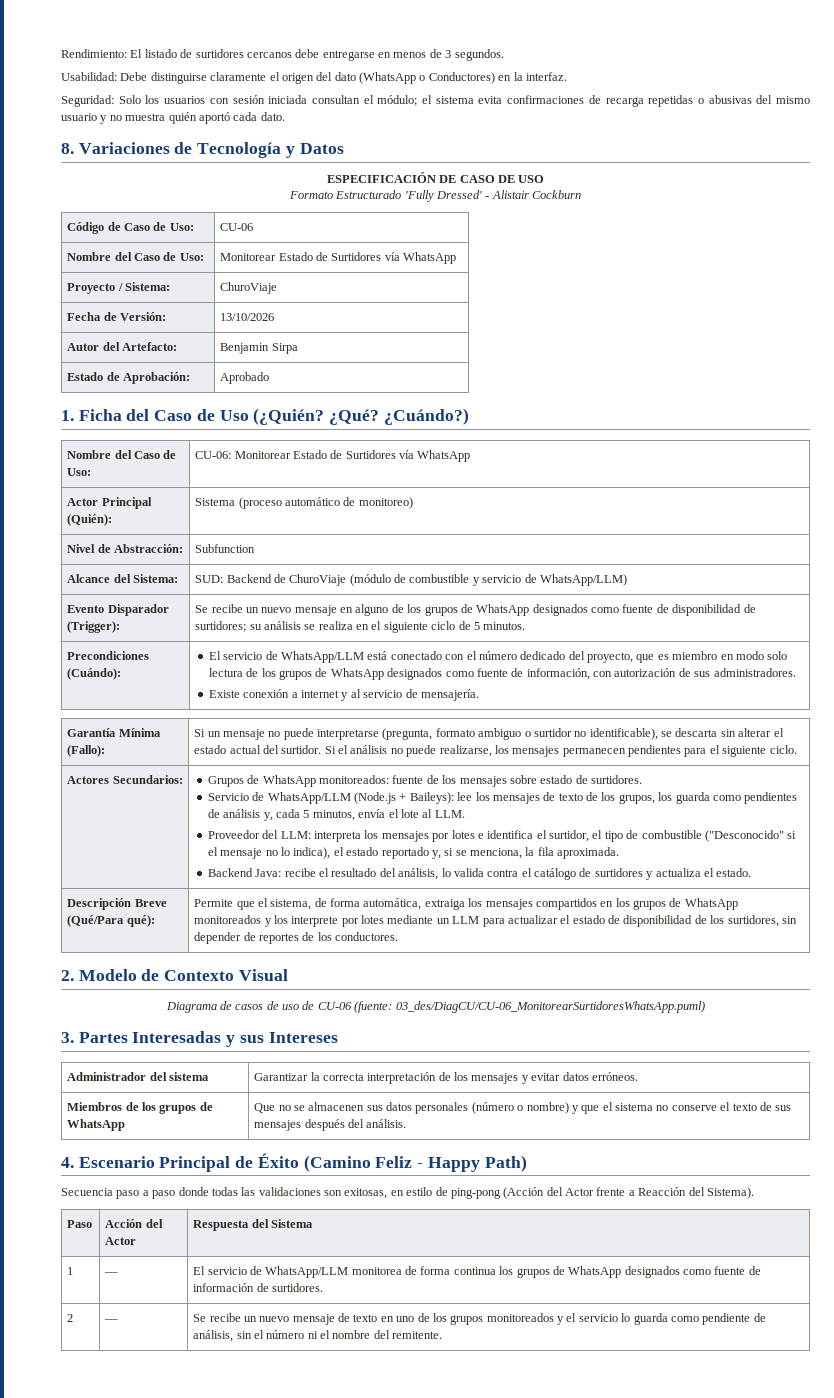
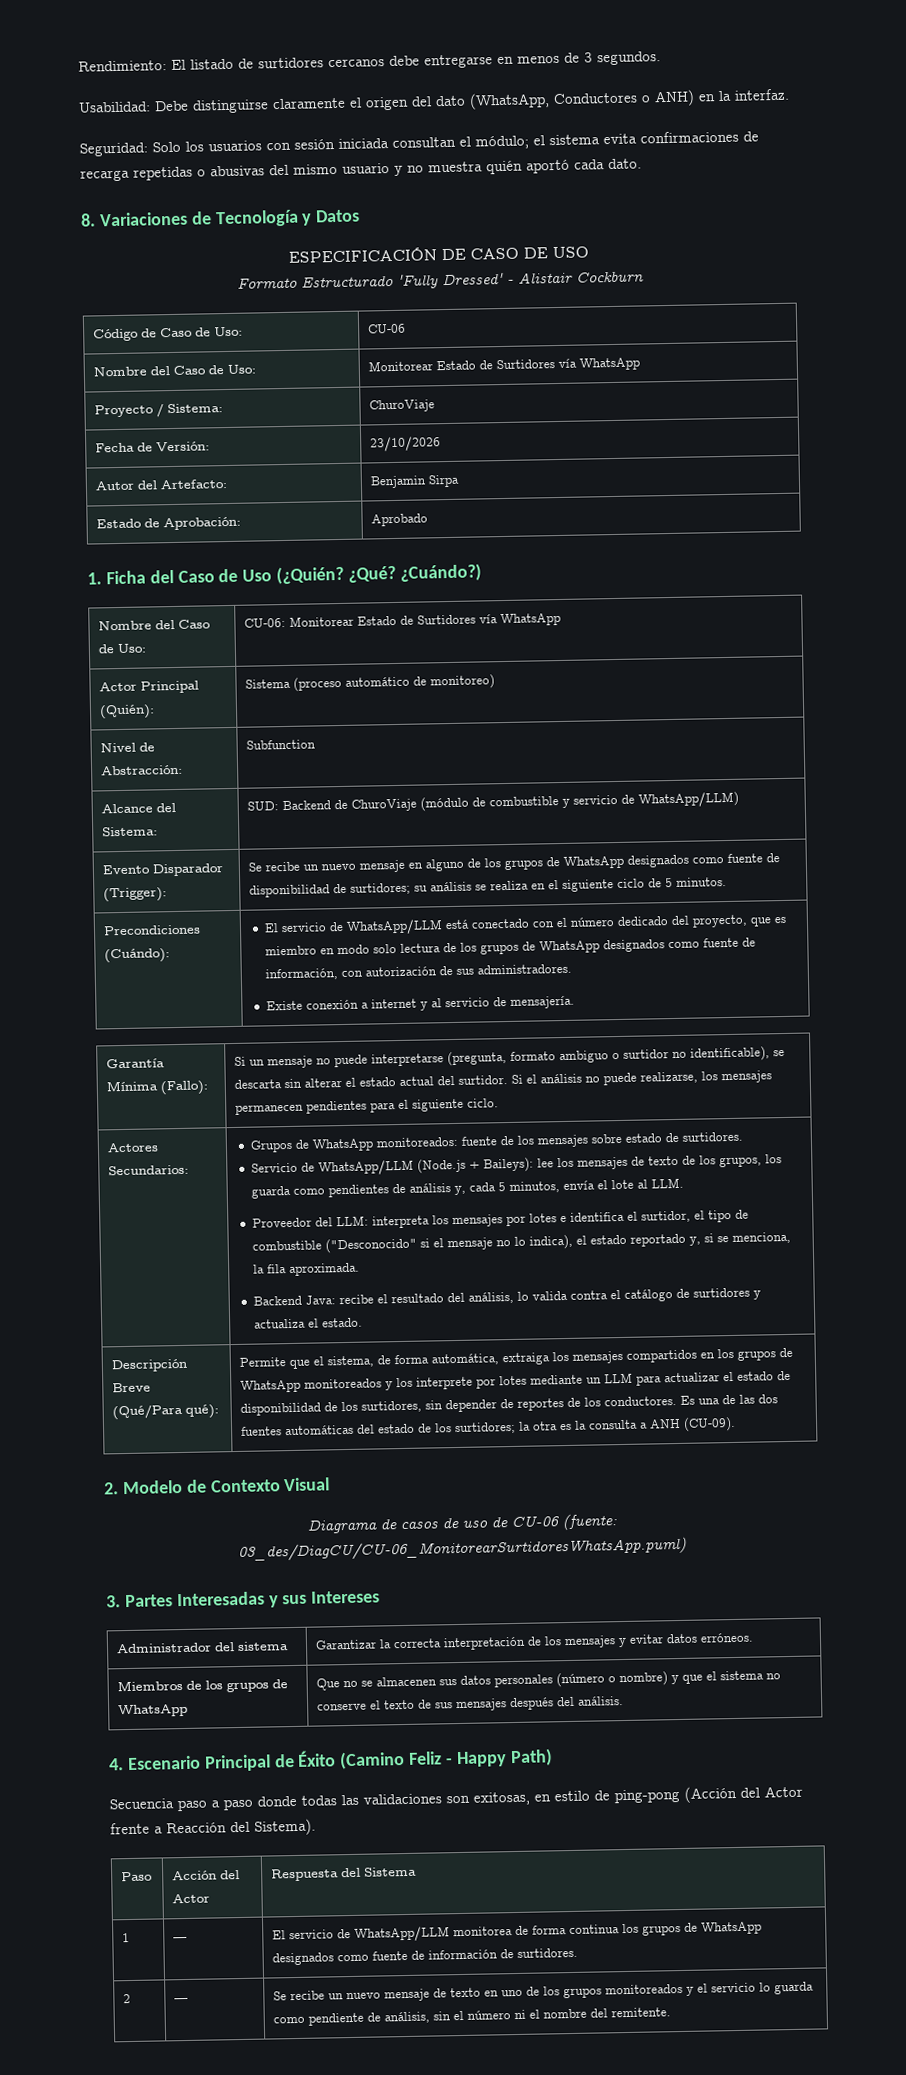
[359,72,495,84] (WhatsApp o Conductores) -> [469,89,695,110] (WhatsApp, Conductores o ANH)
[220,313,275,321] 13/10/2026 -> [370,436,442,452] 23/10/2026
(399, 936) none -> [680,1394,779,1405] [241,1416,737,1436] Es una de las dos fuentes automáticas del estado de los surtidores; la otra es la consulta a ANH (CU-09).

